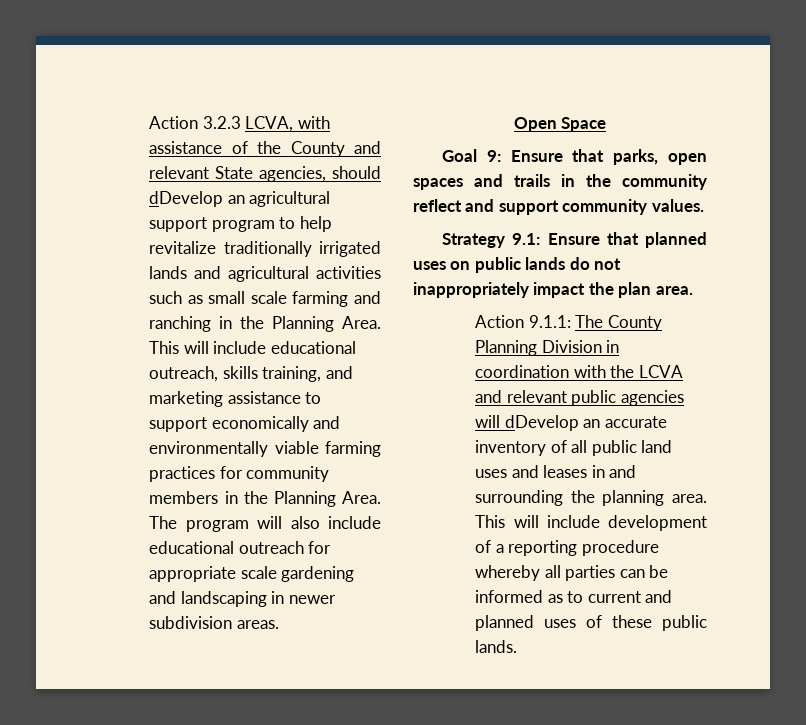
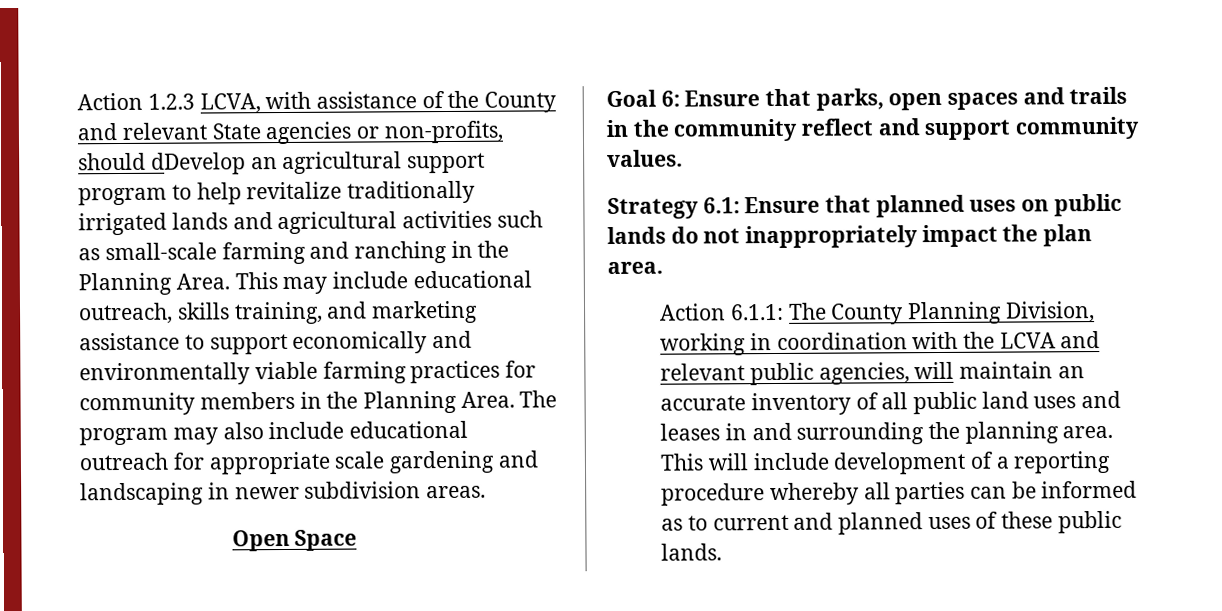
[149,116,241,129] Action 3.2.3 -> [77,92,196,111] Action 1.2.3
[259,166,327,182] agencies, -> [265,120,504,145] agencies or non-profits,
[208,291,287,304] small scale -> [105,242,218,261] small-scale
[183,341,209,354] will -> [282,276,328,295] may
[257,516,283,529] will -> [173,427,219,445] may
[486,150,501,162] 9: -> [660,90,680,107] 6:
[512,233,541,245] 9.1: -> [702,197,740,214] 6.1:
[528,315,571,328] 9.1.1: -> [730,303,785,321] 6.1.1:
[541,340,602,353] Division -> [1004,301,1095,323] [660,333,747,356] Division, working
[620,390,684,406] [475,415,579,431] agencies will dDevelop -> [818,361,1054,385] agencies, will maintain

